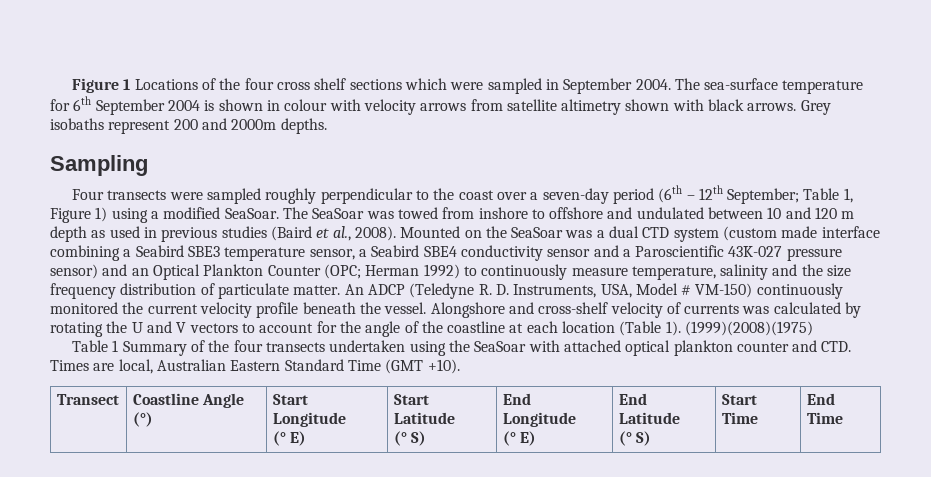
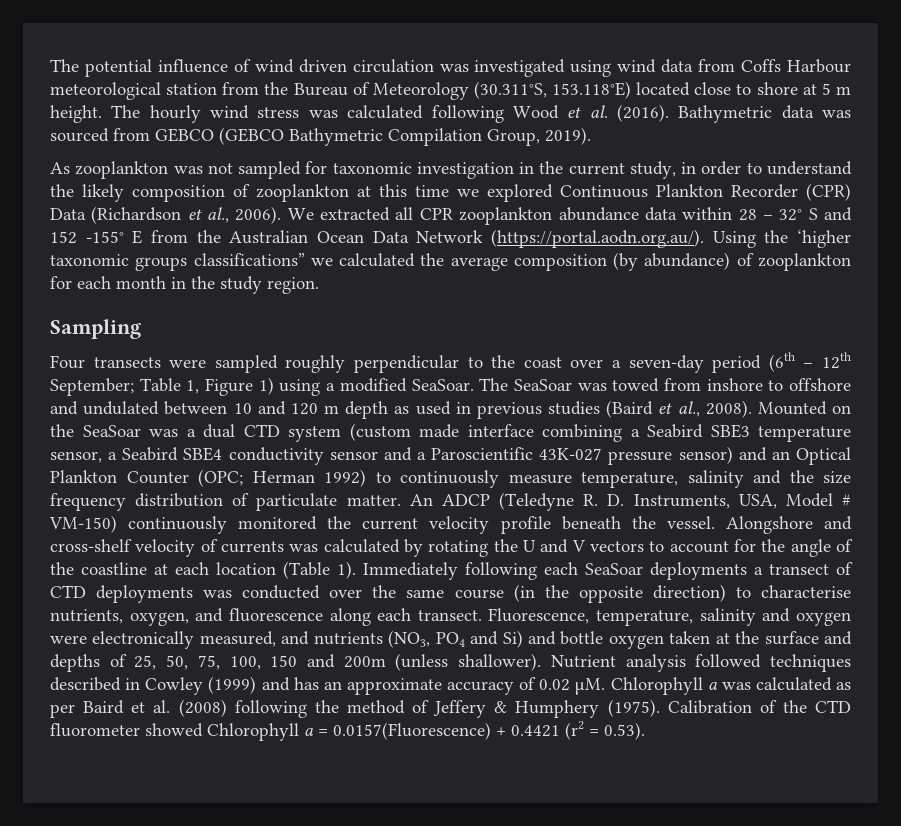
[72,78,864,94] [50,96,831,115] [50,118,327,134] Figure 1 Locations of the four cross shelf sections which were sampled in September 2004. The sea-surface temperature for 6th September 2004 is shown in colour with velocity arrows from satellite altimetry shown with black arrows. Grey isobaths represent 200 and 2000m depths. -> [50,59,852,77] [50,81,851,100] [50,104,852,123] [50,127,591,146] [50,161,852,179] [50,183,851,202] [50,206,853,225] [50,229,851,248] [50,252,851,271] [50,276,319,294] The potential influence of wind driven circulation was investigated using wind data from Coffs Harbour meteorological station from the Bureau of Meteorology (30.311°S, 153.118°E) located close to shore at 5 m height. The hourly wind stress was calculated following Wood et al. (2016). Bathymetric data was sourced from GEBCO (GEBCO Bathymetric Compilation Group, 2019). // As zooplankton was not sampled for taxonomic investigation in the current study, in order to understand the likely composition of zooplankton at this time we explored Continuous Plankton Recorder (CPR) Data (Richardson et al., 2006). We extracted all CPR zooplankton abundance data within 28 – 32° S and 152 -155° E from the Australian Ocean Data Network (https://portal.aodn.org.au/). Using the ‘higher taxonomic groups classifications” we calculated the average composition (by abundance) of zooplankton for each month in the study region.
[685,321,814,336] [72,340,852,356] [50,359,460,374] [56,394,119,405] [132,393,245,408] [132,412,153,427] [272,394,308,405] [272,412,346,427] [272,431,307,446] [393,394,429,405] [393,412,455,424] [393,431,427,446] [502,393,531,405] [502,412,576,427] [502,431,537,446] [618,393,647,405] [618,412,680,424] [618,431,652,446] [721,394,757,405] [721,412,758,424] [806,393,835,405] [806,412,843,424] (1999)(2008)(1975) // Table 1 Summary of the four transects undertaken using the SeaSoar with attached optical plankton counter and CTD. Times are local, Australian Eastern Standard Time (GMT +10). // Transect | Coastline Angle (°) | Start Longitude // (° E) | Start Latitude // (° S) | End Longitude // (° E) | End Latitude // (° S) | Start Time | End Time -> [363,562,853,580] [50,584,852,603] [50,608,851,626] [50,630,852,649] [50,653,851,672] [50,676,851,695] [50,699,851,718] [50,721,645,741] Immediately following each SeaSoar deployments a transect of CTD deployments was conducted over the same course (in the opposite direction) to characterise nutrients, oxygen, and fluorescence along each transect. Fluorescence, temperature, salinity and oxygen were electronically measured, and nutrients (NO3, PO4 and Si) and bottle oxygen taken at the surface and depths of 25, 50, 75, 100, 150 and 200m (unless shallower). Nutrient analysis followed techniques described in Cowley (1999) and has an approximate accuracy of 0.02 µM. Chlorophyll a was calculated as per Baird et al. (2008) following the method of Jeffery & Humphery (1975). Calibration of the CTD fluorometer showed Chlorophyll a = 0.0157(Fluorescence) + 0.4421 (r2 = 0.53).

